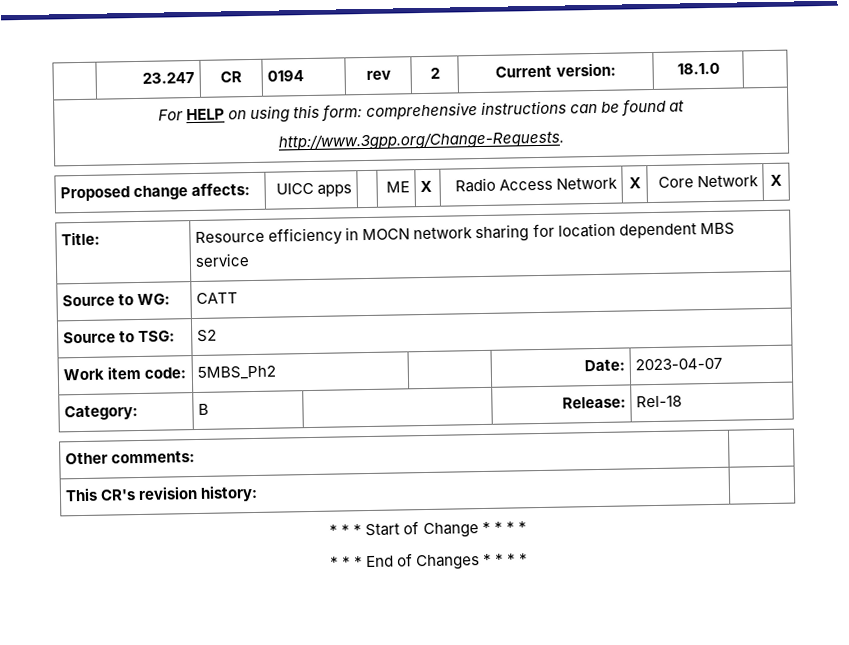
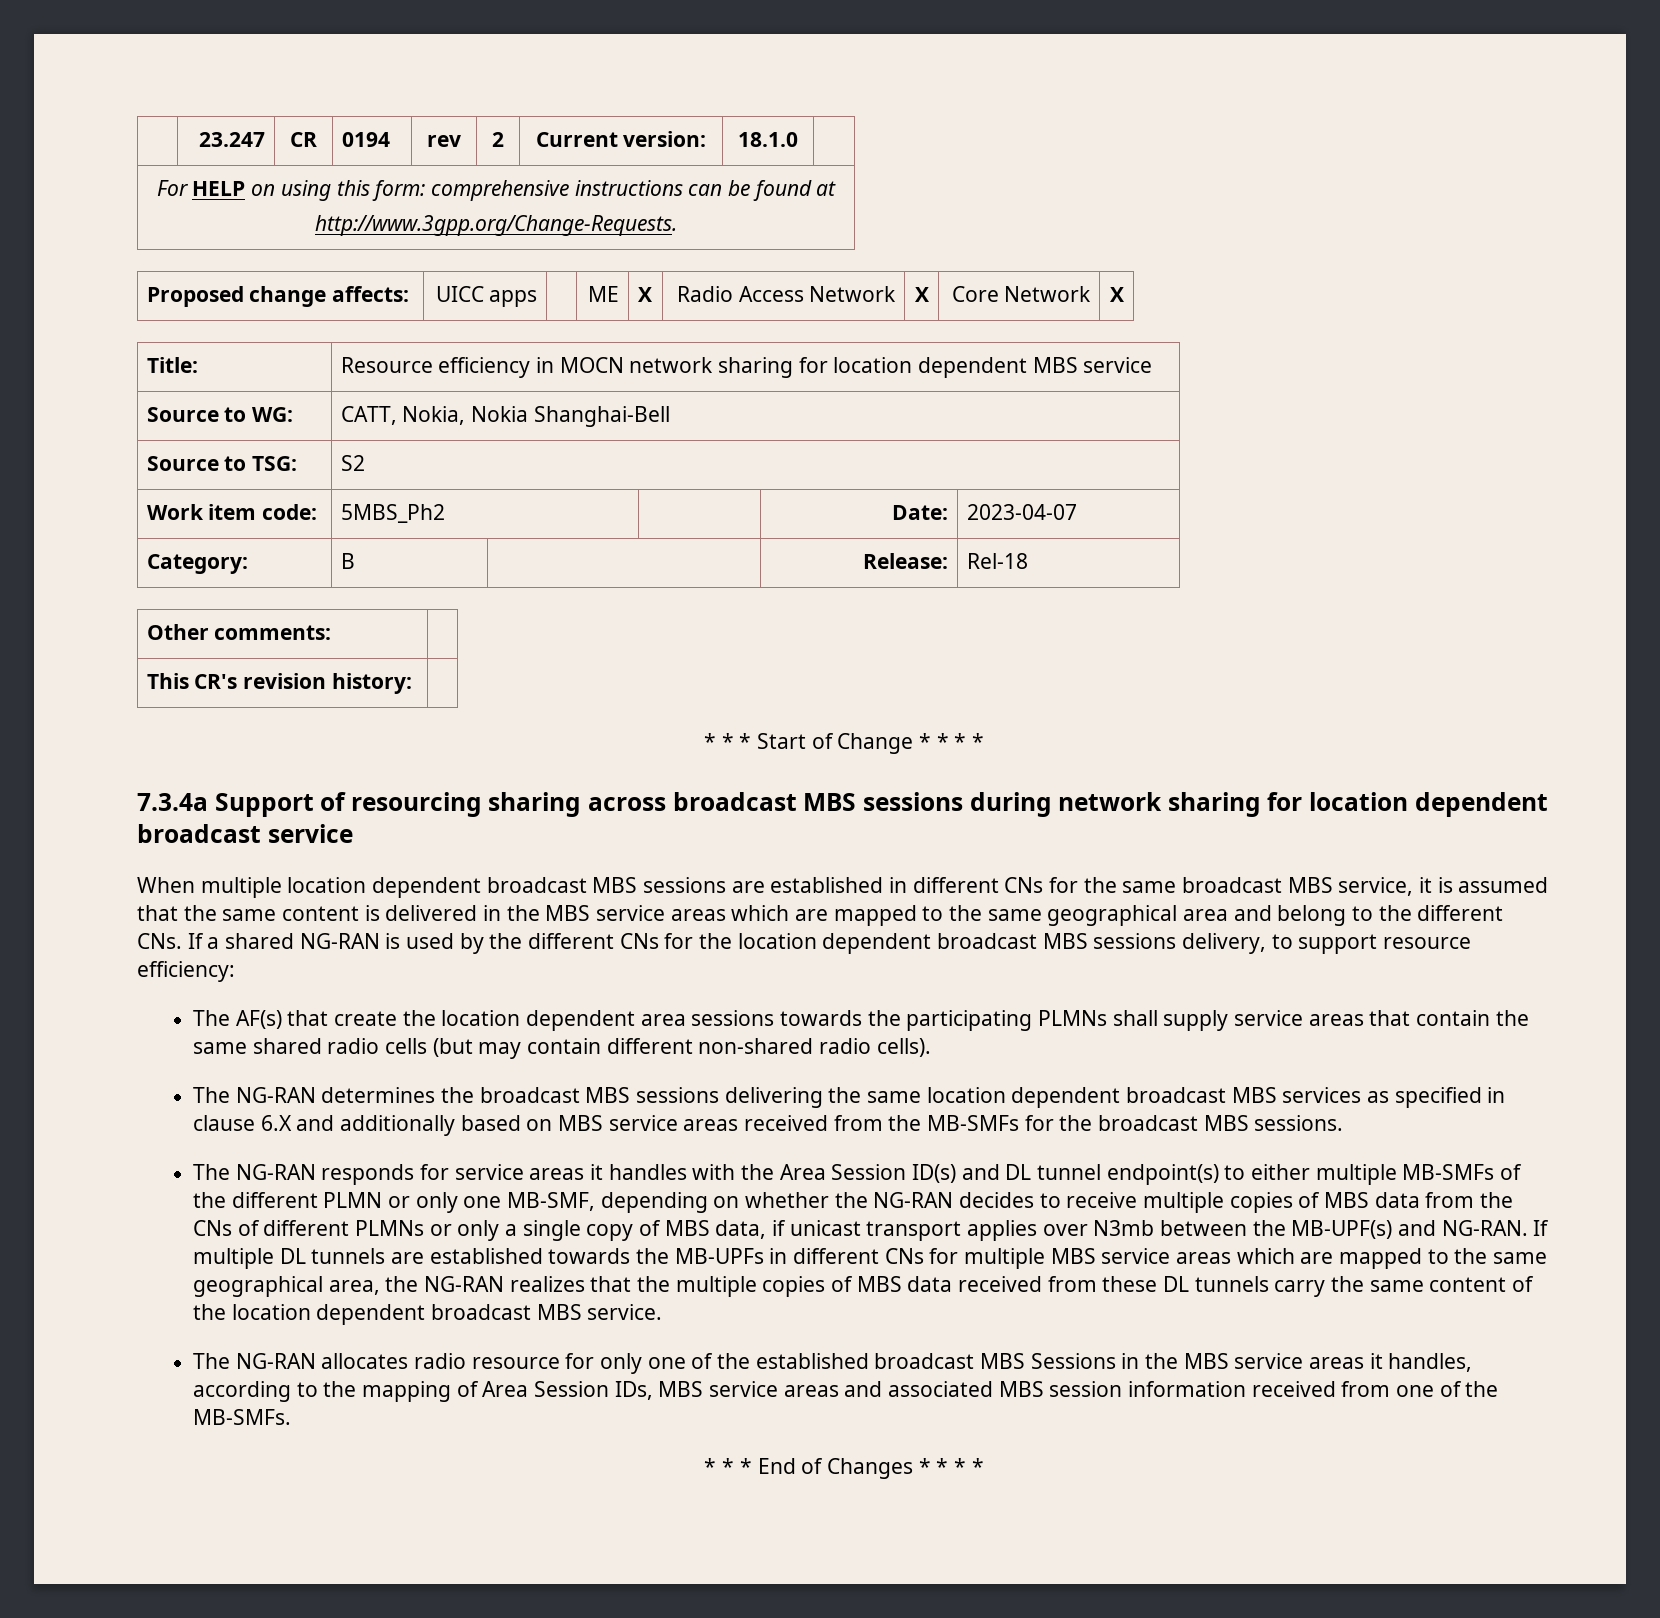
[196,292,239,304] CATT -> [340,406,670,427] CATT, Nokia, Nokia Shanghai-Bell
(527, 527) none -> [137,792,1548,817] [137,824,353,843] [137,877,1549,898] [137,905,1504,926] [137,933,1472,954] [137,961,235,982] [193,1010,1529,1031] [193,1038,931,1059] [193,1087,1506,1108] [193,1115,1344,1136] [193,1164,1523,1185] [193,1192,1514,1213] [193,1220,1550,1241] [193,1248,1548,1269] [193,1276,1535,1297] [193,1304,663,1325] [193,1353,1473,1374] [193,1381,1499,1402] [193,1409,292,1425] // 7.3.4a Support of resourcing sharing across broadcast MBS sessions during network sharing for location dependent broadcast service // When multiple location dependent broadcast MBS sessions are established in different CNs for the same broadcast MBS service, it is assumed that the same content is delivered in the MBS service areas which are mapped to the same geographical area and belong to the different CNs. If a shared NG-RAN is used by the different CNs for the location dependent broadcast MBS sessions delivery, to support resource efficiency: // The AF(s) that create the location dependent area sessions towards the participating PLMNs shall supply service areas that contain the same shared radio cells (but may contain different non-shared radio cells). // The NG-RAN determines the broadcast MBS sessions delivering the same location dependent broadcast MBS services as specified in clause 6.X and additionally based on MBS service areas received from the MB-SMFs for the broadcast MBS sessions. // The NG-RAN responds for service areas it handles with the Area Session ID(s) and DL tunnel endpoint(s) to either multiple MB-SMFs of the different PLMN or only one MB-SMF, depending on whether the NG-RAN decides to receive multiple copies of MBS data from the CNs of different PLMNs or only a single copy of MBS data, if unicast transport applies over N3mb between the MB-UPF(s) and NG-RAN. If multiple DL tunnels are established towards the MB-UPFs in different CNs for multiple MBS service areas which are mapped to the same geographical area, the NG-RAN realizes that the multiple copies of MBS data received from these DL tunnels carry the same content of the location dependent broadcast MBS service. // The NG-RAN allocates radio resource for only one of the established broadcast MBS Sessions in the MBS service areas it handles, according to the mapping of Area Session IDs, MBS service areas and associated MBS session information received from one of the MB-SMFs.

